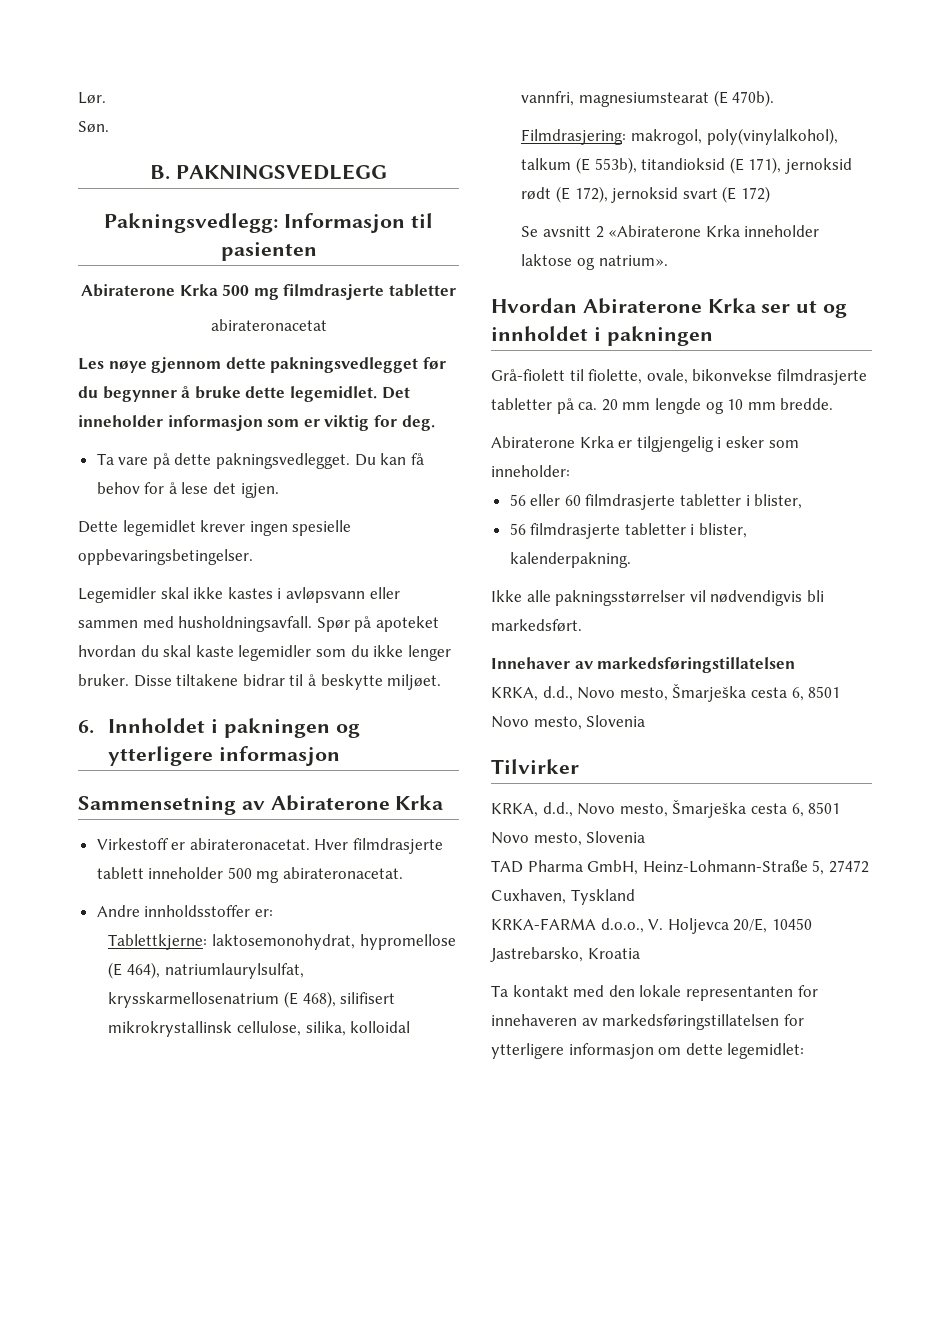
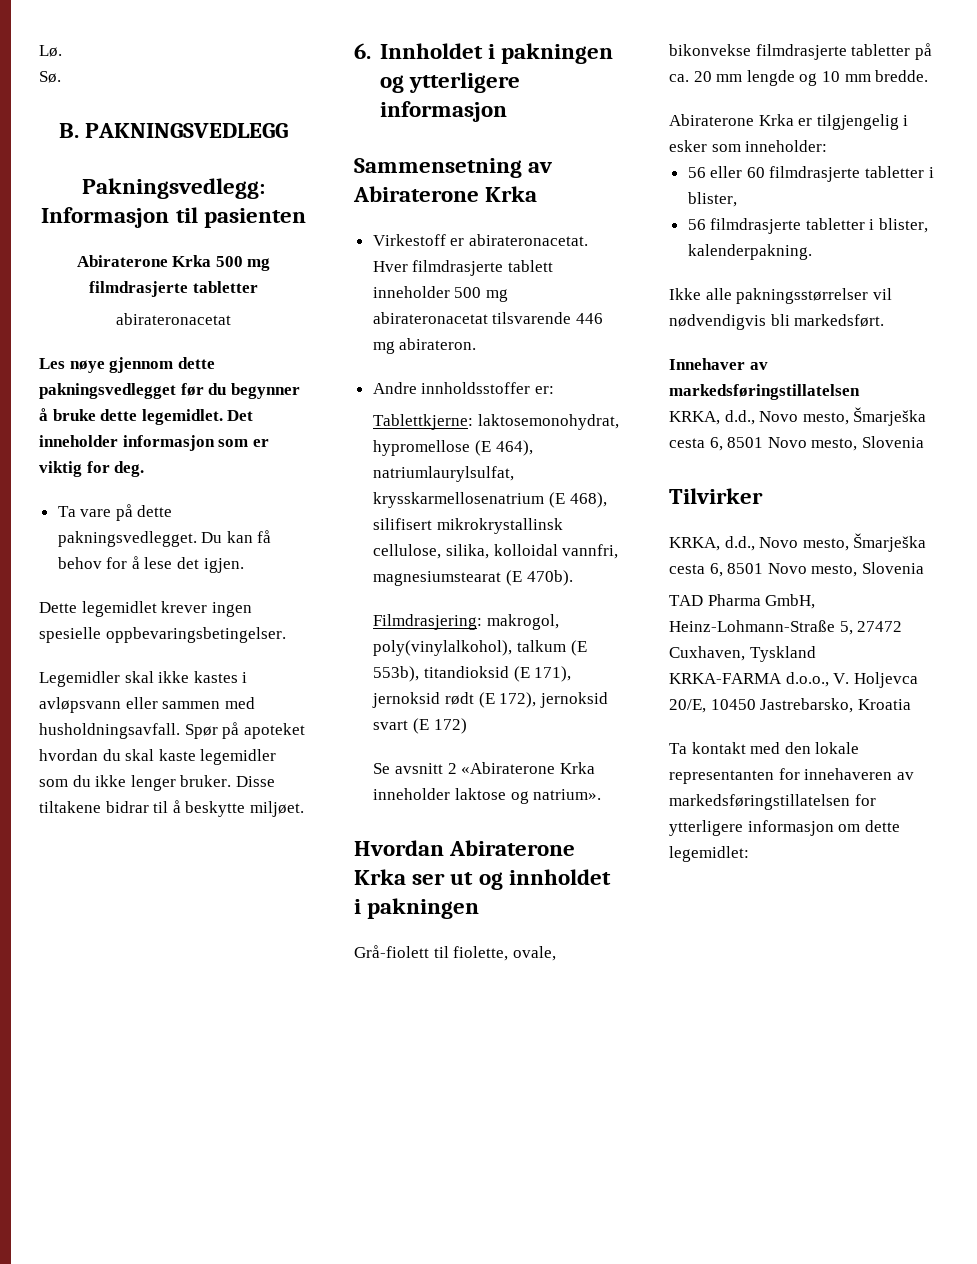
[78,92,106,104] [78,121,109,133] Lør. // Søn. -> [39,45,62,57] [39,71,61,83] Lø. // Sø.
[283,867,404,879] abirateronacetat. -> [372,312,603,324] [372,338,477,354] abirateronacetat tilsvarende 446 mg abirateron.

